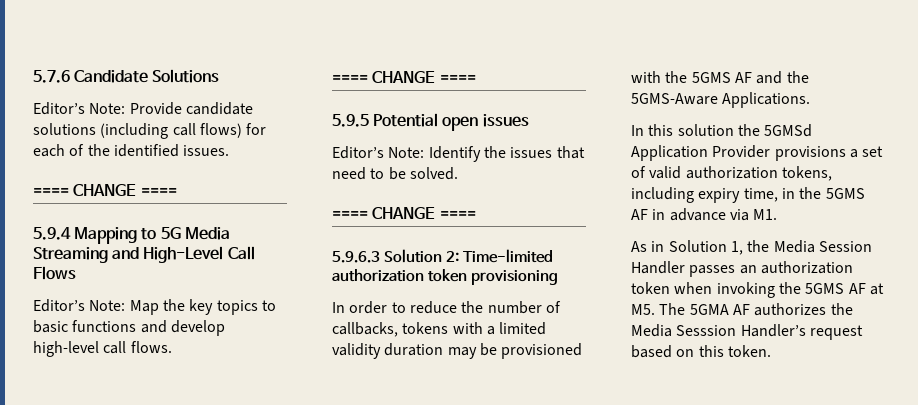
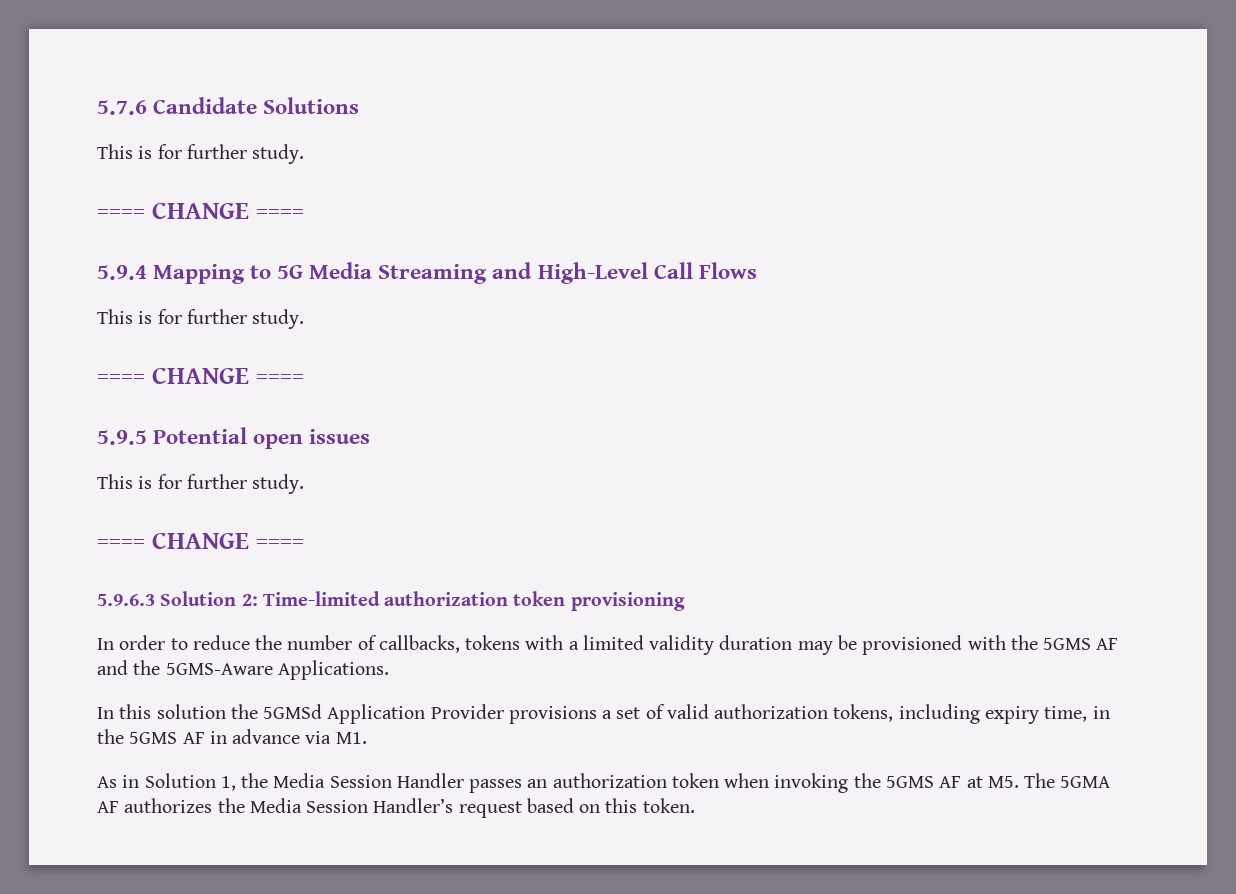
[33,102,253,115] [33,123,267,139] [33,144,230,157] Editor’s Note: Provide candidate solutions (including call flows) for each of the identified issues. -> [97,144,305,164] This is for further study.
[33,299,276,315] [33,320,225,336] [33,341,172,357] Editor’s Note: Map the key topics to basic functions and develop high-level call flows. -> [97,309,305,329] This is for further study.
[332,146,585,162] [332,167,458,180] Editor’s Note: Identify the issues that need to be solved. -> [97,474,305,494] This is for further study.
[676,325,737,336] Sesssion -> [306,800,369,813] Session

